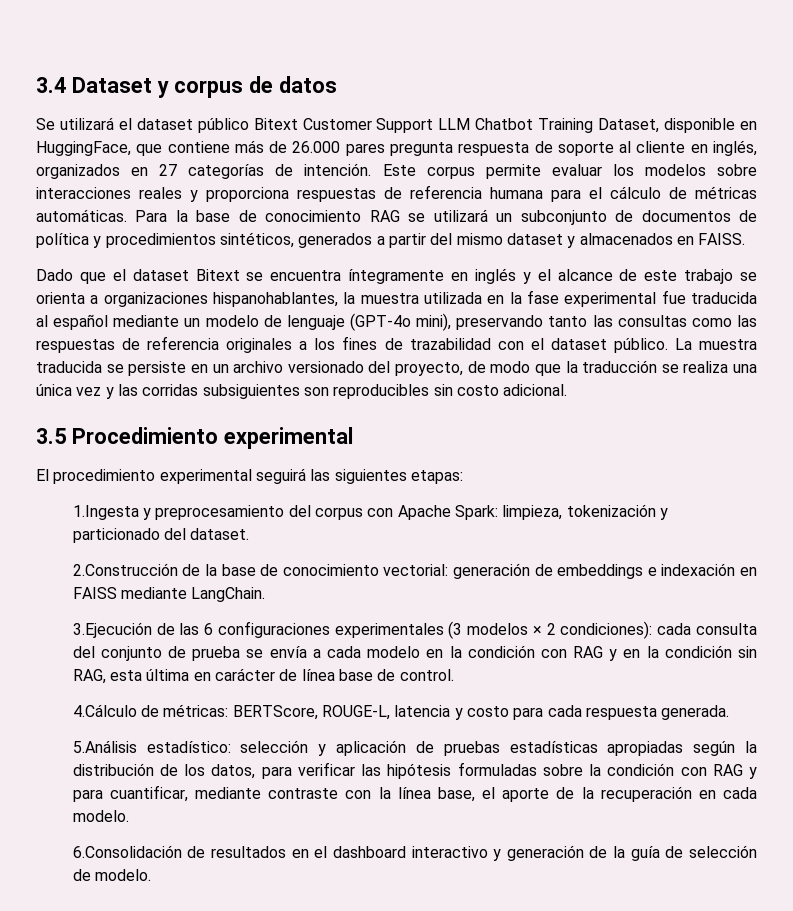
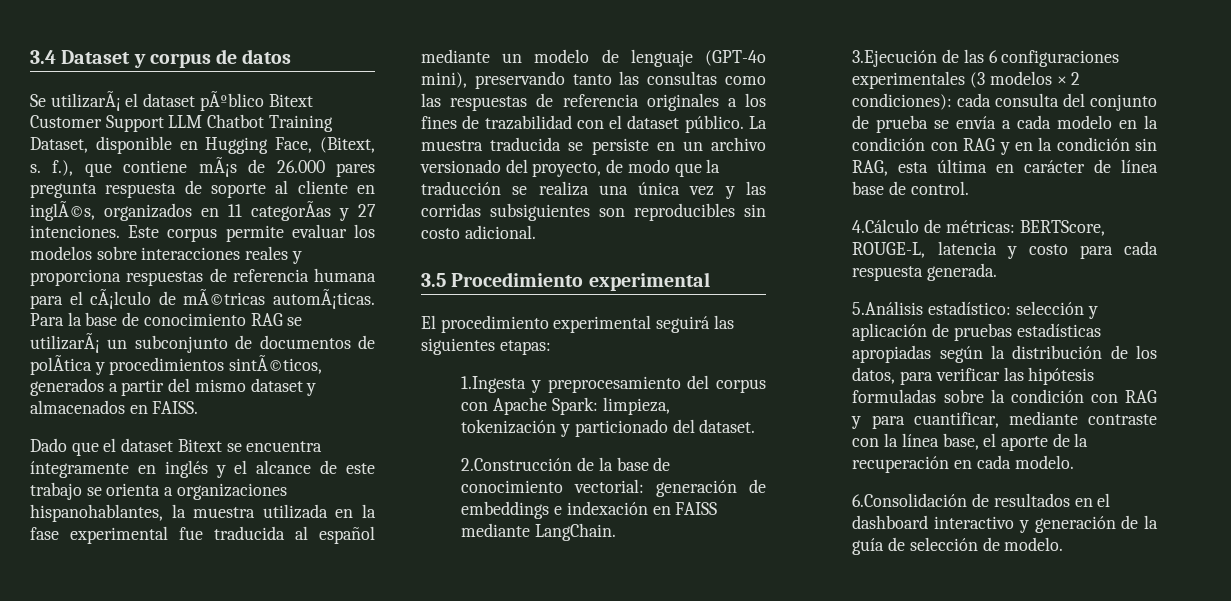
[59,117,249,133] utilizará el dataset público -> [50,91,264,111] utilizarÃ¡ el dataset pÃºblico
[36,141,131,156] HuggingFace, -> [205,137,376,154] [30,160,74,176] Hugging Face, (Bitext, s. f.),
[234,140,264,153] más -> [198,157,237,177] mÃ¡s
[713,140,758,156] inglés, -> [30,201,95,221] inglÃ©s,
[159,163,372,179] 27 categorías de intención. -> [228,201,376,221] [30,225,120,238] 11 categorÃas y 27 intenciones.
[610,186,757,199] [36,209,127,222] cálculo de métricas automáticas. -> [90,289,375,309] cÃ¡lculo de mÃ©tricas automÃ¡ticas.
[433,209,488,222] utilizará -> [30,333,100,353] utilizarÃ¡
[36,233,89,248] política -> [30,355,92,375] polÃtica
[219,232,294,248] sintéticos, -> [229,355,323,374] sintÃ©ticos,

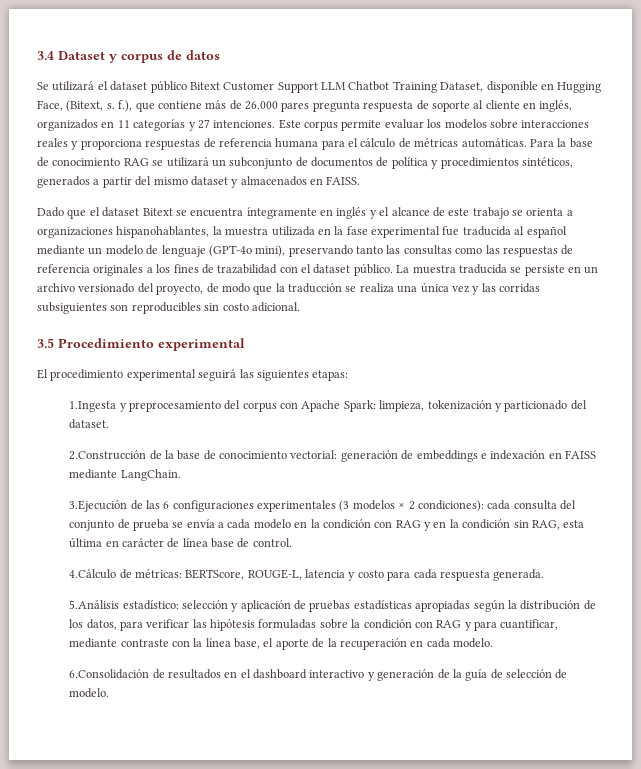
[50,91,264,111] utilizarÃ¡ el dataset pÃºblico -> [52,80,187,93] utilizará el dataset público
[198,157,237,177] mÃ¡s -> [205,100,227,109] más
[30,201,95,221] inglÃ©s, -> [539,100,573,112] inglés,
[251,201,331,221] categorÃas -> [133,119,186,131] categorías
[90,289,375,309] cÃ¡lculo de mÃ©tricas automÃ¡ticas. -> [360,138,527,148] cálculo de métricas automáticas.
[30,333,100,353] utilizarÃ¡ -> [166,157,209,167] utilizará
[30,355,92,375] polÃtica -> [391,157,428,169] política
[229,355,323,374] sintÃ©ticos, -> [521,157,573,168] sintéticos,

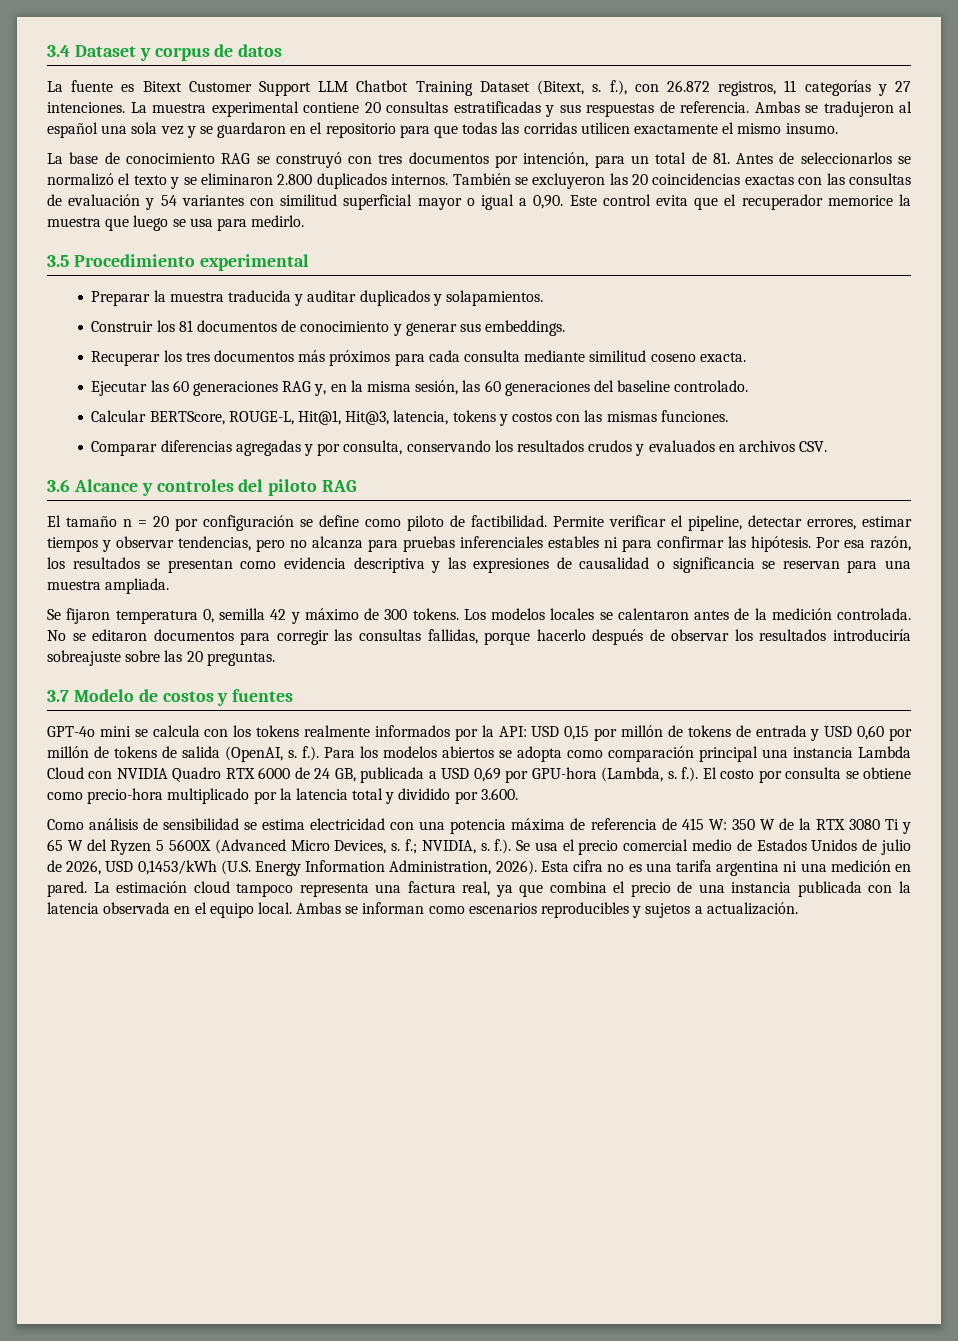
[37,80,187,93] Se utilizará el dataset público -> [47,80,135,92] La fuente es
[440,81,602,93] [37,100,573,112] [37,119,115,131] Dataset, disponible en Hugging Face, (Bitext, s. f.), que contiene más de 26.000 pares pregunta respuesta de soporte al cliente en inglés, organizados en -> [479,80,777,96] Dataset (Bitext, s. f.), con 26.872 registros,
[278,119,590,131] [37,138,567,150] Este corpus permite evaluar los modelos sobre interacciones reales y proporciona respuestas de referencia humana para el cálculo de métricas automáticas. Para la -> [130,101,912,117] [47,122,838,138] [47,153,63,164] La muestra experimental contiene 20 consultas estratificadas y sus respuestas de referencia. Ambas se tradujeron al español una sola vez y se guardaron en el repositorio para que todas las corridas utilicen exactamente el mismo insumo. // La
[166,157,573,169] [37,176,361,188] [37,207,573,219] [37,226,567,238] [37,245,574,257] [37,263,599,276] [37,282,540,295] [37,302,300,314] [37,338,245,351] [37,369,349,381] [69,400,587,412] [69,419,110,429] [69,450,597,462] [69,469,181,481] [69,500,577,512] [69,519,585,531] [69,537,292,548] [69,569,545,581] [69,599,596,612] [69,619,559,631] [69,638,494,650] [69,669,568,681] [69,688,110,698] utilizará un subconjunto de documentos de política y procedimientos sintéticos, generados a partir del mismo dataset y almacenados en FAISS. // Dado que el dataset Bitext se encuentra íntegramente en inglés y el alcance de este trabajo se orienta a organizaciones hispanohablantes, la muestra utilizada en la fase experimental fue traducida al español mediante un modelo de lenguaje (GPT-4o mini), preservando tanto las consultas como las respuestas de referencia originales a los fines de trazabilidad con el dataset público. La muestra traducida se persiste en un archivo versionado del proyecto, de modo que la traducción se realiza una única vez y las corridas subsiguientes son reproducibles sin costo adicional. // 3.5 Procedimiento experimental // El procedimiento experimental seguirá las siguientes etapas: // 1.Ingesta y preprocesamiento del corpus con Apache Spark: limpieza, tokenización y particionado del dataset. // 2.Construcción de la base de conocimiento vectorial: generación de embeddings e indexación en FAISS mediante LangChain. // 3.Ejecución de las 6 configuraciones experimentales (3 modelos × 2 condiciones): cada consulta del conjunto de prueba se envía a cada modelo en la condición con RAG y en la condición sin RAG, esta última en carácter de línea base de control. // 4.Cálculo de métricas: BERTScore, ROUGE-L, latencia y costo para cada respuesta generada. // 5.Análisis estadístico: selección y aplicación de pruebas estadísticas apropiadas según la distribución de los datos, para verificar las hipótesis formuladas sobre la condición con RAG y para cuantificar, mediante contraste con la línea base, el aporte de la recuperación en cada modelo. // 6.Consolidación de resultados en el dashboard interactivo y generación de la guía de selección de modelo. -> [275,152,911,168] [47,173,912,189] [47,194,912,210] [47,215,305,231] [47,254,309,271] [91,290,543,306] [91,320,566,336] [91,350,746,366] [91,380,749,396] [91,410,728,426] [91,440,828,456] [47,479,358,496] [47,515,912,531] [47,536,911,552] [47,557,912,573] [47,578,170,594] [47,608,911,624] [47,629,911,645] [47,650,275,666] [47,689,294,706] [47,725,912,741] [47,746,911,762] [47,767,911,783] [47,788,518,804] [47,818,912,834] [47,839,911,855] [47,860,911,876] [47,881,911,897] [47,902,798,918] construyó con tres documentos por intención, para un total de 81. Antes de seleccionarlos se normalizó el texto y se eliminaron 2.800 duplicados internos. También se excluyeron las 20 coincidencias exactas con las consultas de evaluación y 54 variantes con similitud superficial mayor o igual a 0,90. Este control evita que el recuperador memorice la muestra que luego se usa para medirlo. // 3.5 Procedimiento experimental // Preparar la muestra traducida y auditar duplicados y solapamientos. // Construir los 81 documentos de conocimiento y generar sus embeddings. // Recuperar los tres documentos más próximos para cada consulta mediante similitud coseno exacta. // Ejecutar las 60 generaciones RAG y, en la misma sesión, las 60 generaciones del baseline controlado. // Calcular BERTScore, ROUGE-L, Hit@1, Hit@3, latencia, tokens y costos con las mismas funciones. // Comparar diferencias agregadas y por consulta, conservando los resultados crudos y evaluados en archivos CSV. // 3.6 Alcance y controles del piloto RAG // El tamaño n = 20 por configuración se define como piloto de factibilidad. Permite verificar el pipeline, detectar errores, estimar tiempos y observar tendencias, pero no alcanza para pruebas inferenciales estables ni para confirmar las hipótesis. Por esa razón, los resultados se presentan como evidencia descriptiva y las expresiones de causalidad o significancia se reservan para una muestra ampliada. // Se fijaron temperatura 0, semilla 42 y máximo de 300 tokens. Los modelos locales se calentaron antes de la medición controlada. No se editaron documentos para corregir las consultas fallidas, porque hacerlo después de observar los resultados introduciría sobreajuste sobre las 20 preguntas. // 3.7 Modelo de costos y fuentes // GPT-4o mini se calcula con los tokens realmente informados por la API: USD 0,15 por millón de tokens de entrada y USD 0,60 por millón de tokens de salida (OpenAI, s. f.). Para los modelos abiertos se adopta como comparación principal una instancia Lambda Cloud con NVIDIA Quadro RTX 6000 de 24 GB, publicada a USD 0,69 por GPU-hora (Lambda, s. f.). El costo por consulta se obtiene como precio-hora multiplicado por la latencia total y dividido por 3.600. // Como análisis de sensibilidad se estima electricidad con una potencia máxima de referencia de 415 W: 350 W de la RTX 3080 Ti y 65 W del Ryzen 5 5600X (Advanced Micro Devices, s. f.; NVIDIA, s. f.). Se usa el precio comercial medio de Estados Unidos de julio de 2026, USD 0,1453/kWh (U.S. Energy Information Administration, 2026). Esta cifra no es una tarifa argentina ni una medición en pared. La estimación cloud tampoco representa una factura real, ya que combina el precio de una instancia publicada con la latencia observada en el equipo local. Ambas se informan como escenarios reproducibles y sujetos a actualización.

